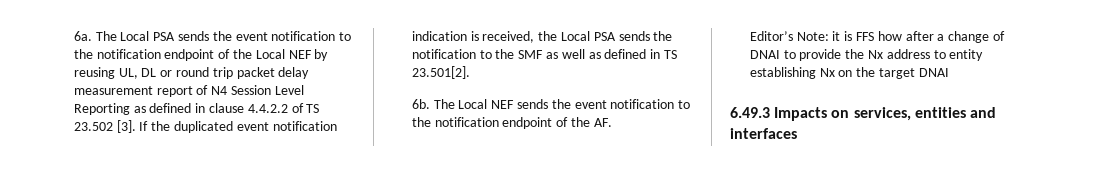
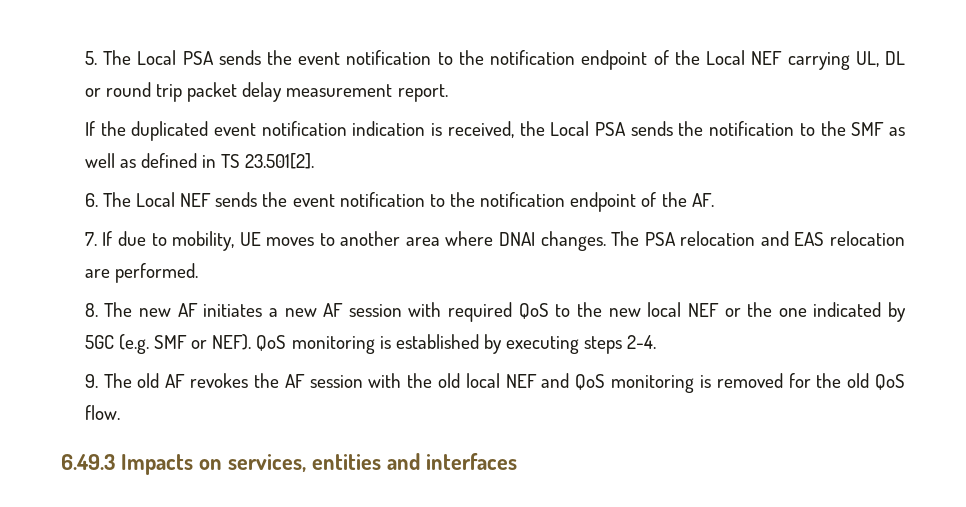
[73,31,92,41] 6a. -> [84,51,97,65] 5.
[314,49,329,61] [73,67,115,79] by reusing -> [787,52,850,70] carrying
[156,85,304,97] [73,103,320,115] [73,120,136,133] report of N4 Session Level Reporting as defined in clause 4.4.2.2 of TS 23.502 [3]. -> [397,84,448,102] report. //
[411,99,430,109] 6b. -> [84,193,98,207] 6.
[749,31,1005,43] [749,49,984,61] [749,67,949,79] Editor’s Note: it is FFS how after a change of DNAI to provide the Nx address to entity establishing Nx on the target DNAI -> [84,231,906,251] [84,263,198,283] [84,302,906,322] [84,334,657,354] [84,373,906,393] [84,405,120,420] 7. If due to mobility, UE moves to another area where DNAI changes. The PSA relocation and EAS relocation are performed. // 8. The new AF initiates a new AF session with required QoS to the new local NEF or the one indicated by 5GC (e.g. SMF or NEF). QoS monitoring is established by executing steps 2-4. // 9. The old AF revokes the AF session with the old local NEF and QoS monitoring is removed for the old QoS flow.

